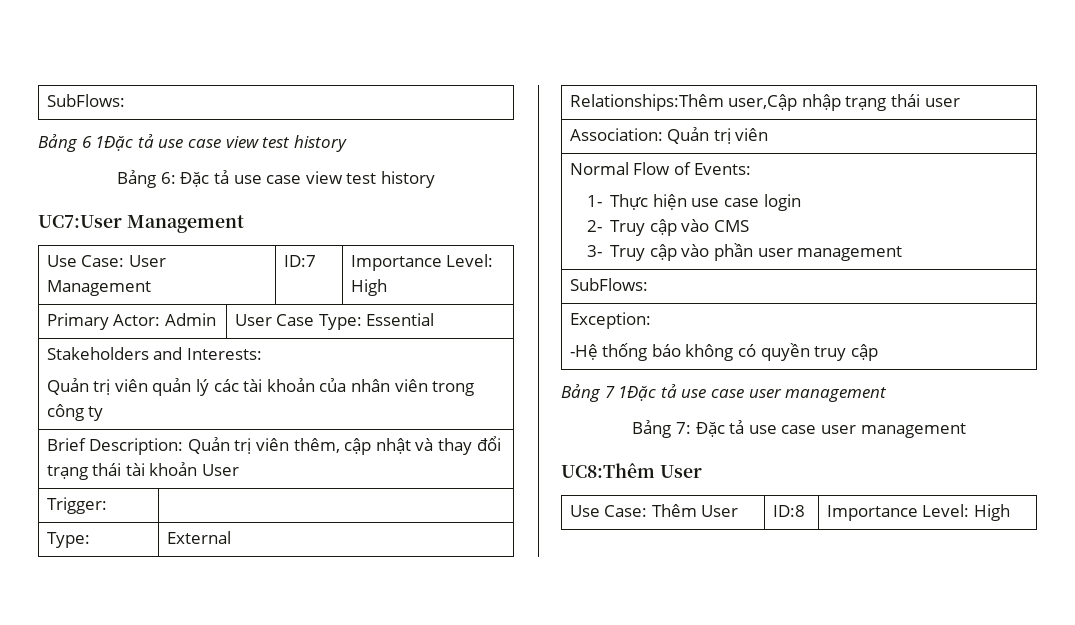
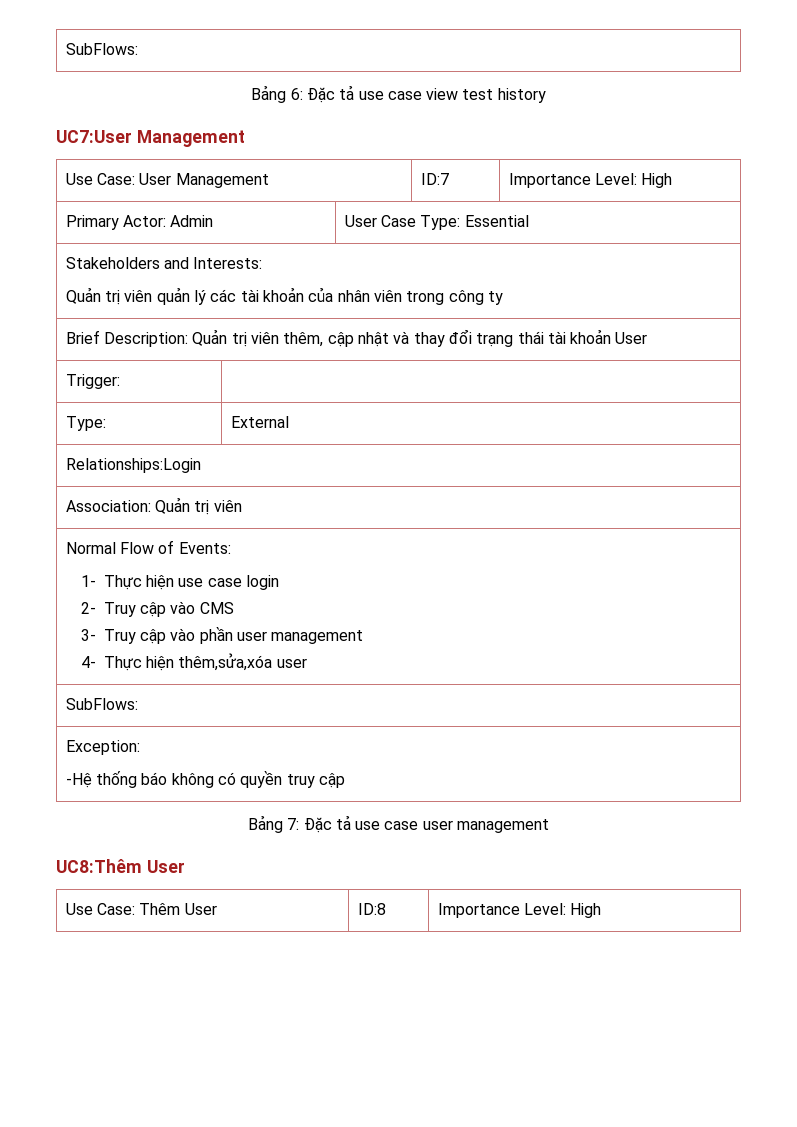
[46,94,125,107] [38,134,347,152] SubFlows: // Bảng 6 1Đặc tả use case view test history -> [65,43,138,55] SubFlows:
[569,94,960,111] Relationships:Thêm user,Cập nhập trạng thái user -> [65,458,201,473] Relationships:Login
(903, 253) none -> [80,653,307,671] // 4- Thực hiện thêm,sửa,xóa user
[561,384,888,402] // Bảng 7 1Đặc tả use case user management -> (345, 780) none

